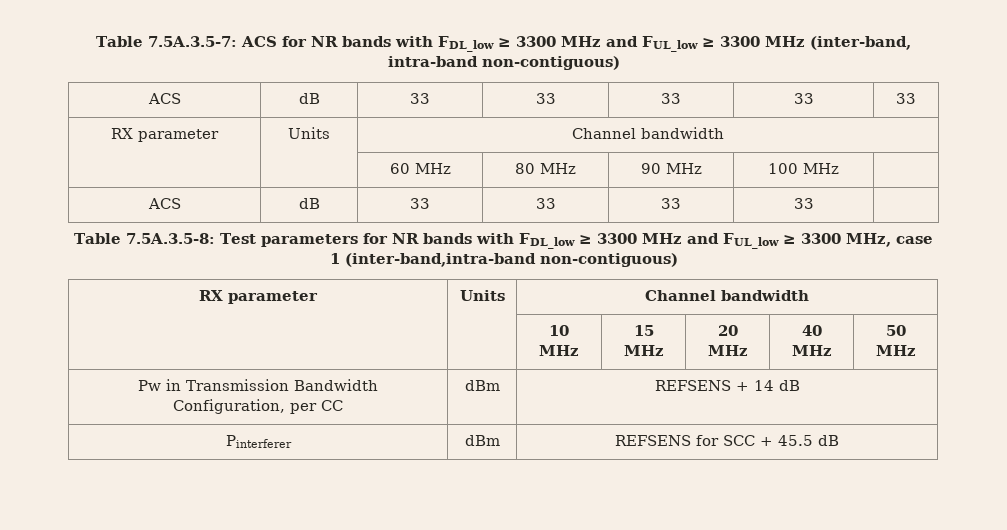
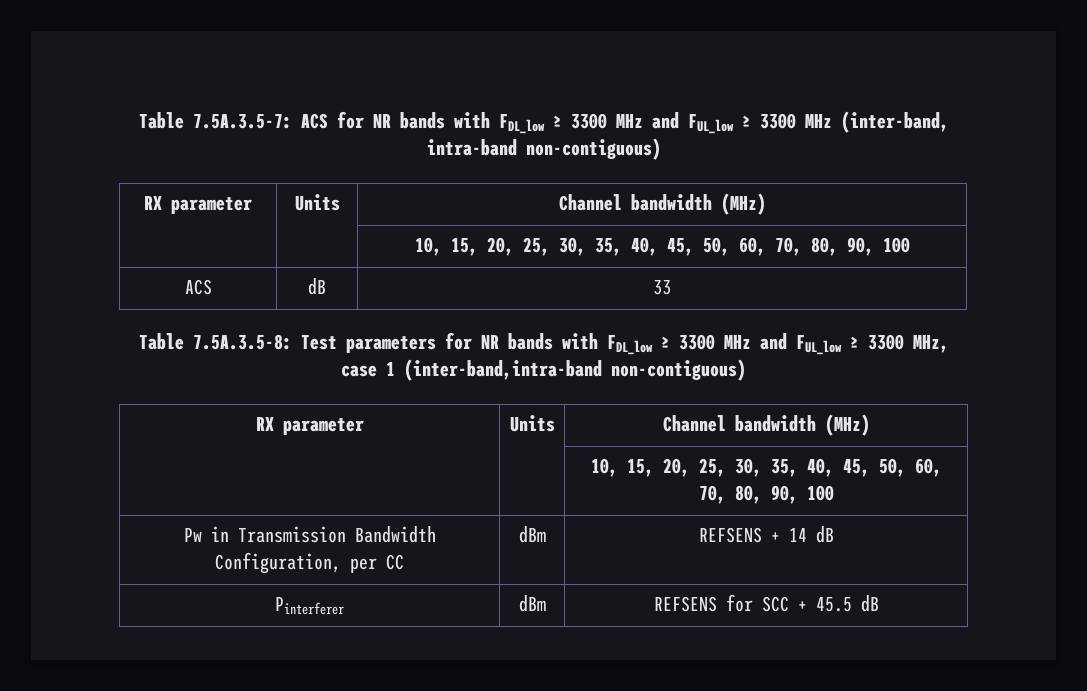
[147,93,181,104] [298,93,320,104] [410,93,430,104] [535,93,556,104] [661,93,682,104] [793,93,814,104] [896,93,917,104] [111,128,219,142] [288,127,330,139] [572,127,725,139] [389,163,451,174] [515,163,576,174] [640,163,702,174] [768,163,840,174] [147,198,181,209] [298,198,320,209] [410,198,430,209] [535,198,556,209] [661,198,682,209] [793,198,814,209] // ACS | dB | 33 | 33 | 33 | 33 | 33 // RX parameter | Units | Channel bandwidth // | | 60 MHz | 80 MHz | 90 MHz | 100 MHz | // ACS | dB | 33 | 33 | 33 | 33 | -> [144,196,252,214] [294,194,340,211] [558,193,766,215] [414,237,910,256] [184,279,212,295] [308,278,326,295] [653,280,671,295] // RX parameter | Units | Channel bandwidth (MHz) // | | 10, 15, 20, 25, 30, 35, 40, 45, 50, 60, 70, 80, 90, 100 // ACS | dB | 33
[549,325,569,336] [539,345,579,356] [633,325,654,336] [623,345,664,356] [717,325,738,336] [707,345,748,356] [801,325,822,336] [791,345,832,356] [885,325,906,336] [875,345,916,356] // | | 10 MHz | 15 MHz | 20 MHz | 40 MHz | 50 MHz -> [824,414,870,436] [590,458,942,477] [698,485,834,504] (MHz) // | | 10, 15, 20, 25, 30, 35, 40, 45, 50, 60, 70, 80, 90, 100

